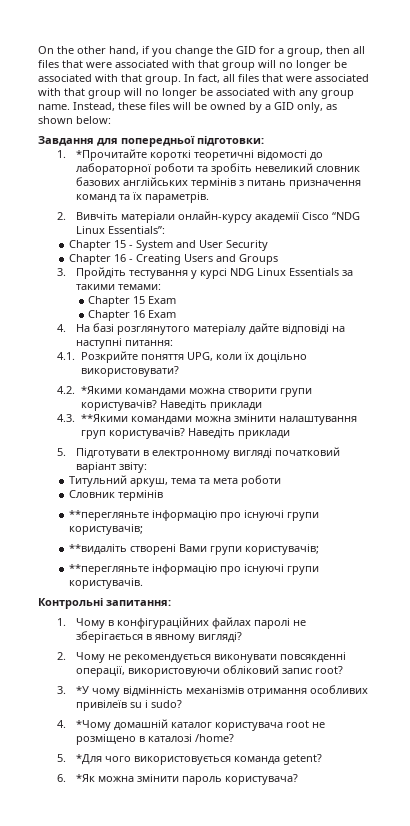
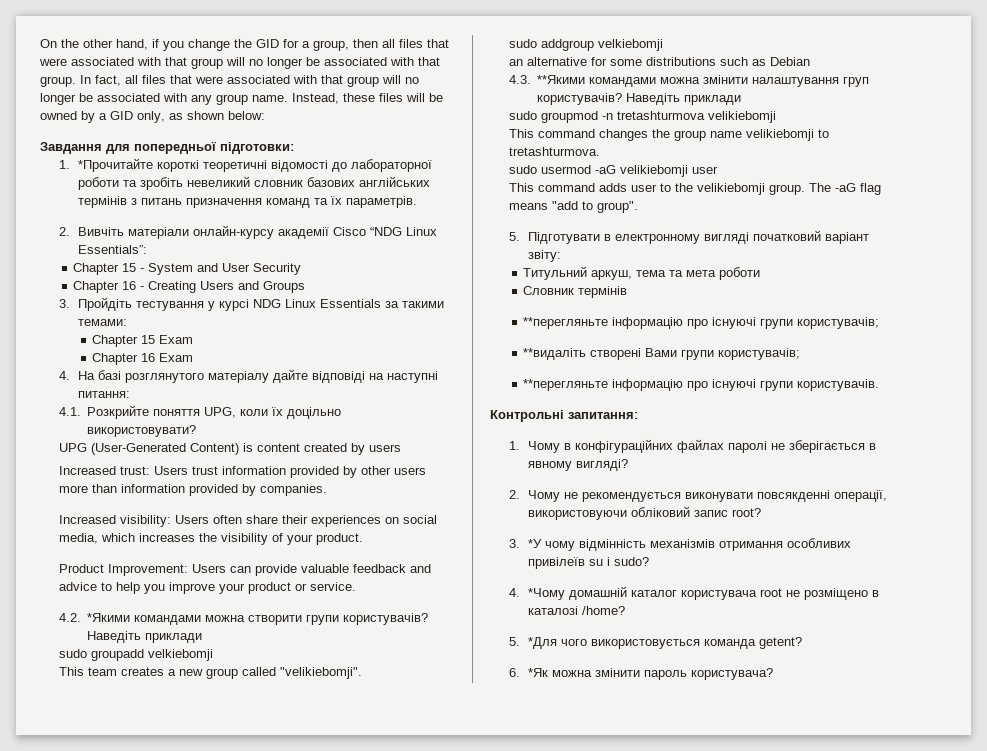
(179, 371) none -> [58,443,401,455] [58,466,426,478] [58,484,327,496] [58,515,437,527] [58,533,363,545] [58,564,431,576] [58,582,356,594] // UPG (User-Generated Content) is content created by users // Increased trust: Users trust information provided by other users more than information provided by companies. // Increased visibility: Users often share their experiences on social media, which increases the visibility of your product. // Product Improvement: Users can provide valuable feedback and advice to help you improve your product or service.
(262, 406) none -> [58,649,213,661] [58,667,362,679] [508,39,663,51] [508,57,810,66] // sudo groupadd velkiebomji // This team creates a new group called "velikiebomji". // sudo addgroup velkiebomji // an alternative for some distributions such as Debian
(290, 434) none -> [508,111,776,123] [508,129,829,141] [508,147,600,156] [508,165,718,177] [508,183,881,195] [508,201,638,213] // sudo groupmod -n tretashturmova velikiebomji // This command changes the group name velikiebomji to tretashturmova. // sudo usermod -aG velikiebomji user // This command adds user to the velikiebomji group. The -aG flag means "add to group".

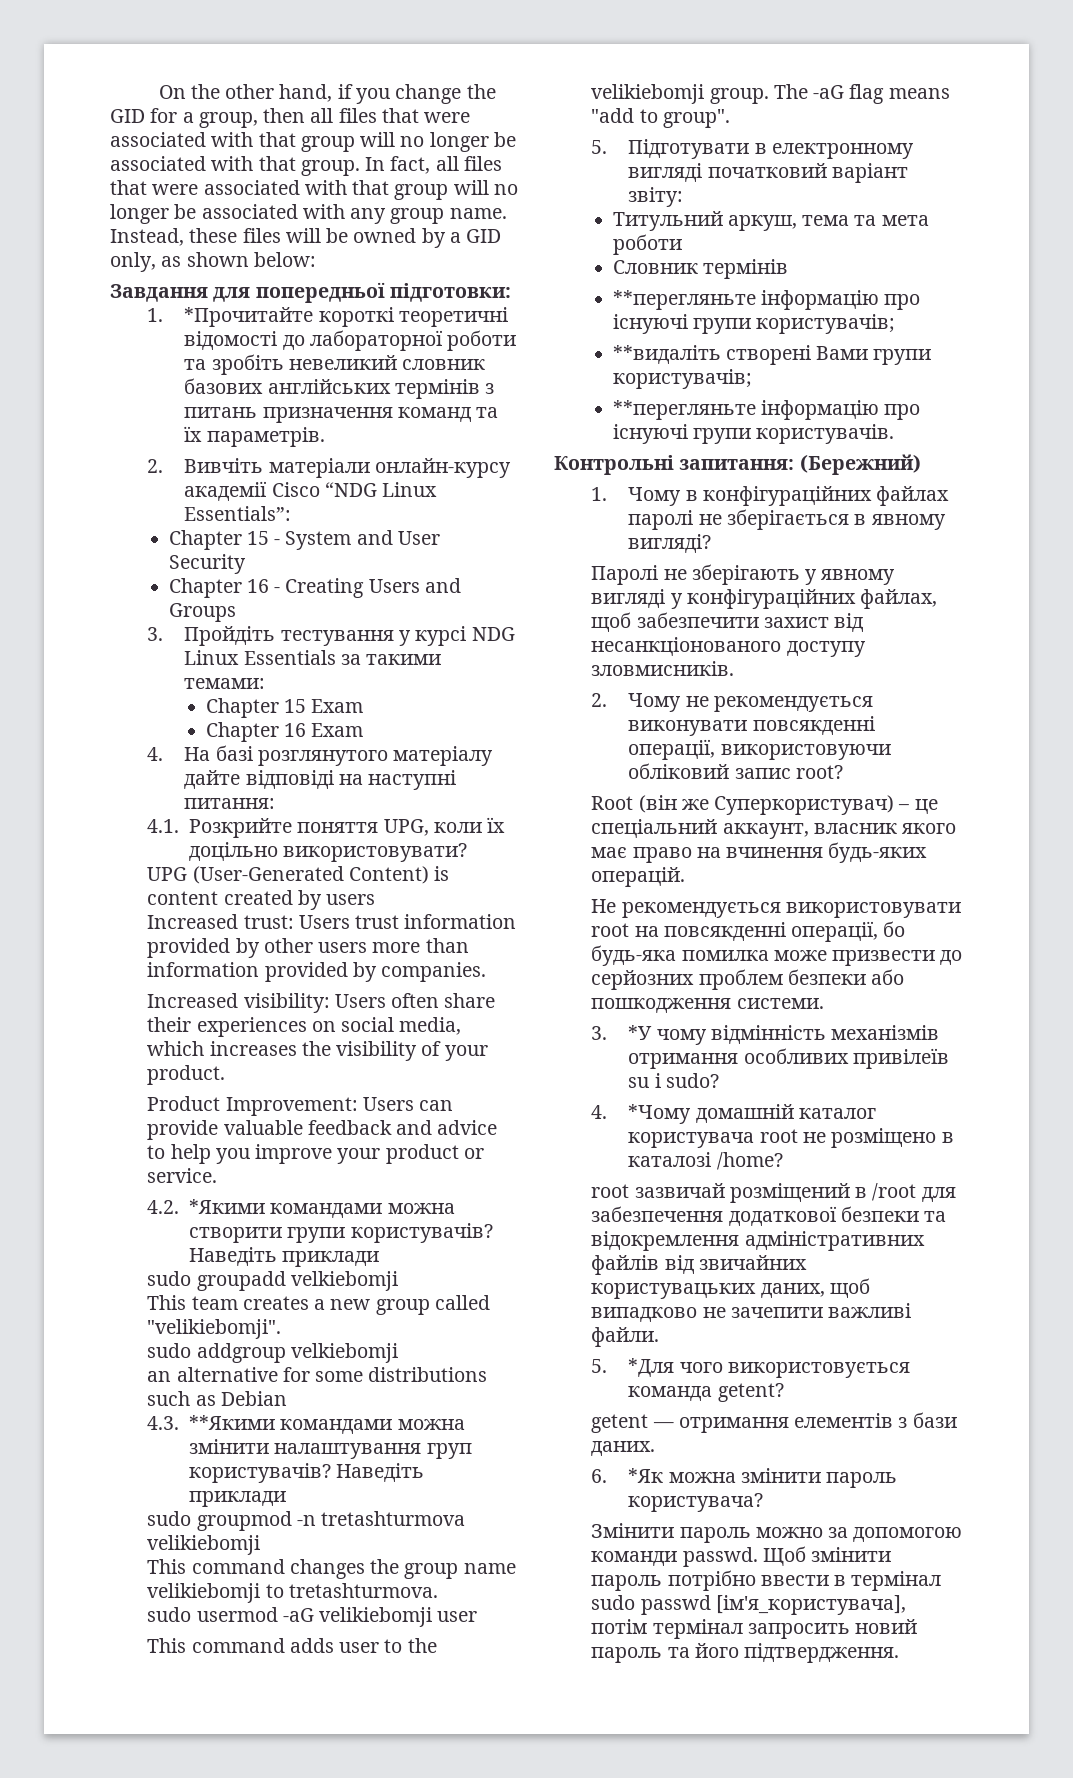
(638, 415) none -> [799,454,921,475] (Бережний)
(628, 465) none -> [591,564,896,585] [591,589,938,609] [591,612,864,632] [591,637,866,657] [591,661,735,676] // Паролі не зберігають у явному вигляді у конфігураційних файлах, щоб забезпечити захист від несанкціонованого доступу зловмисників.
(761, 512) none -> [591,795,938,815] [591,819,957,839] [591,842,928,863] [591,867,686,887] [591,899,961,918] [591,921,906,942] [591,945,963,966] [591,969,905,990] [591,998,824,1013] // Root (він же Суперкористувач) – це спеціальний аккаунт, власник якого має право на вчинення будь-яких операцій. // Не рекомендується використовувати root на повсякденні операції, бо будь-яка помилка може призвести до серйозних проблем безпеки або пошкодження системи.
(625, 610) none -> [591,1183,956,1203] [591,1206,947,1226] [591,1231,925,1251] [591,1255,807,1275] [591,1278,870,1299] [591,1303,912,1322] [591,1327,660,1347] // root зазвичай розміщений в /root для забезпечення додаткової безпеки та відокремлення адміністративних файлів від звичайних користувацьких даних, щоб випадково не зачепити важливі файли.
(802, 643) none -> [591,1412,957,1433] [591,1441,656,1456] // getent — отримання елементів з бази даних.
(773, 674) none -> [591,1523,963,1543] [591,1546,892,1567] [591,1570,942,1591] [591,1595,906,1615] [591,1619,918,1639] [591,1643,900,1663] // Змінити пароль можно за допомогою команди passwd. Щоб змінити пароль потрібно ввести в термінал sudo passwd [ім'я_користувача], потім термінал запросить новий пароль та його підтвердження.

